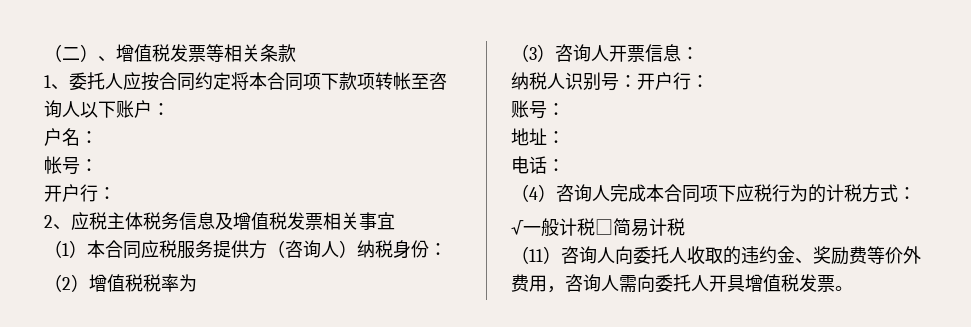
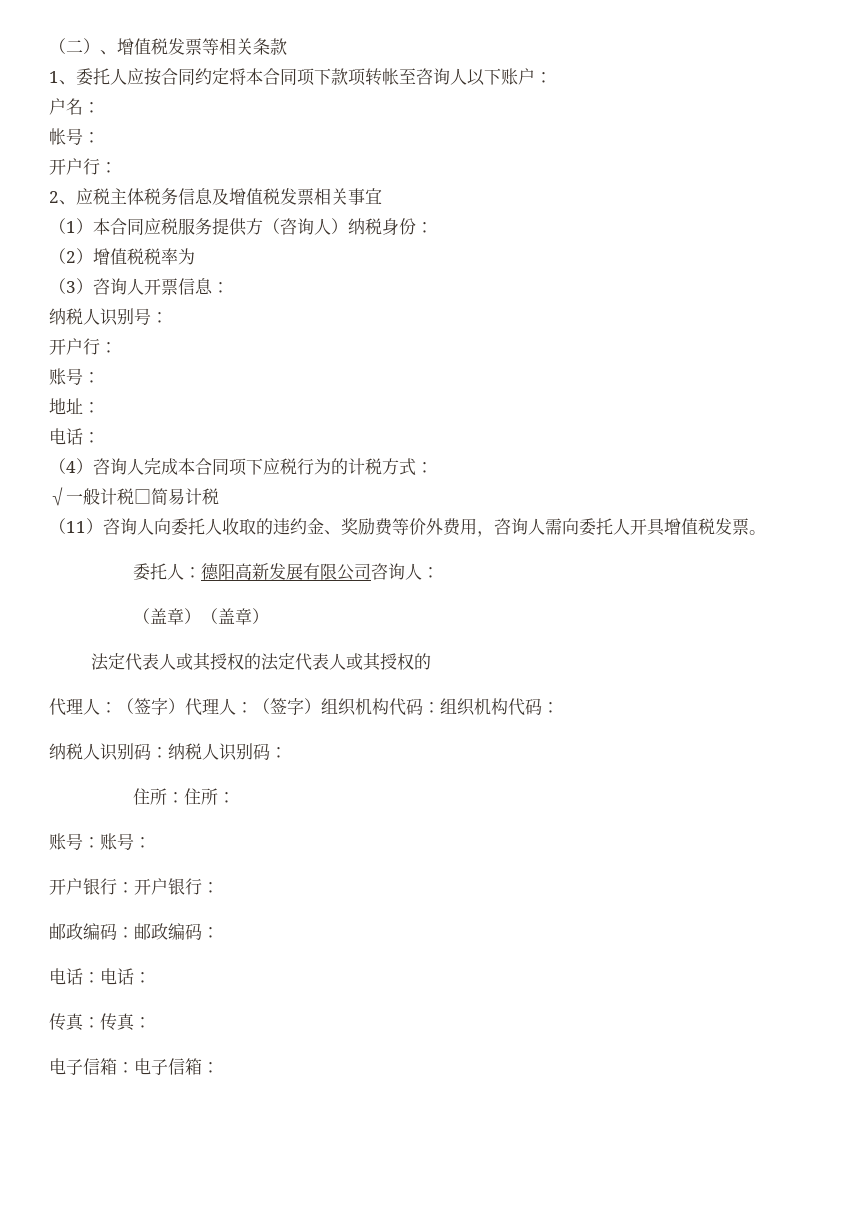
(637, 81) none -> (168, 317) //
(853, 288) none -> [133,563,440,581] [133,608,270,625] [91,652,432,671] [49,698,559,716] [49,743,287,761] [133,788,236,805] [49,833,151,850] [49,878,219,895] [49,923,219,940] [49,968,151,985] [49,1013,151,1031] [49,1058,219,1075] // 委托人：德阳高新发展有限公司咨询人： // （盖章）（盖章） // 法定代表人或其授权的法定代表人或其授权的 // 代理人：（签字）代理人：（签字）组织机构代码：组织机构代码： // 纳税人识别码：纳税人识别码： // 住所：住所： // 账号：账号： // 开户银行：开户银行： // 邮政编码：邮政编码： // 电话：电话： // 传真：传真： // 电子信箱：电子信箱：

